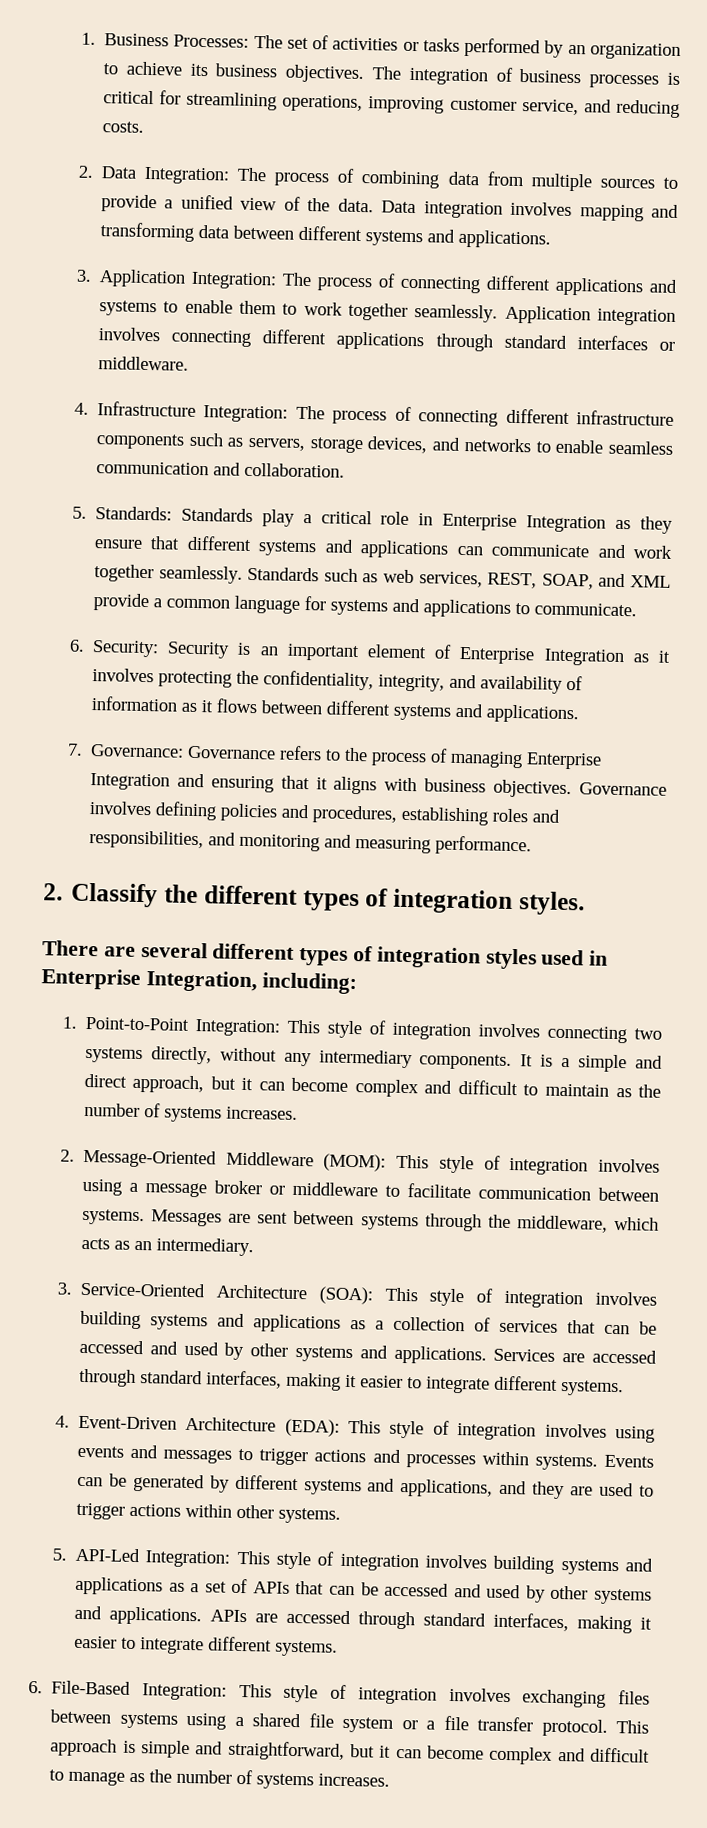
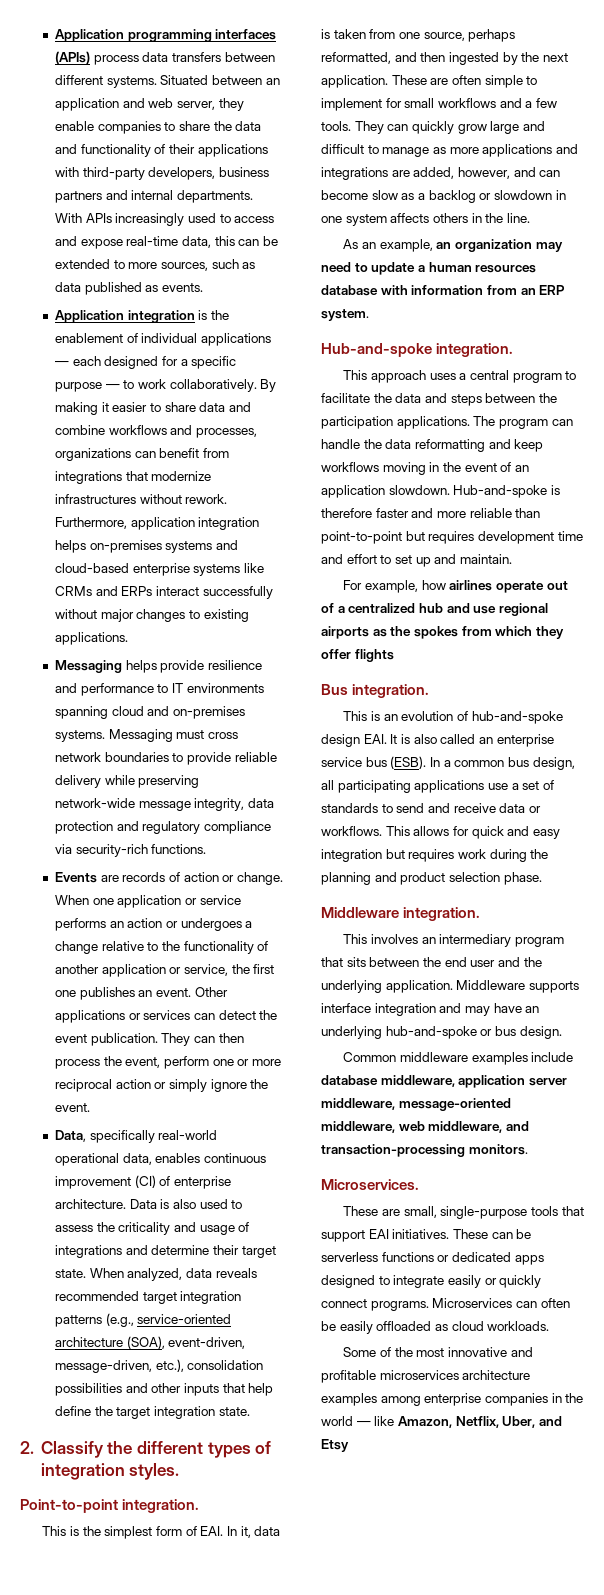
[80,32,681,61] [102,61,680,89] [102,90,681,119] [101,121,144,133] [77,165,678,192] [100,194,680,222] [99,222,551,249] [75,269,679,297] [98,299,676,326] [97,327,676,352] [97,356,189,371] [73,401,675,427] [95,432,674,455] [95,461,345,478] [71,506,674,534] [93,535,673,559] [93,564,671,590] [92,593,637,618] [68,639,672,667] [91,668,583,694] [90,696,579,724] [66,743,602,770] [89,773,668,799] [88,800,560,826] [88,829,532,856] 1. Business Processes: The set of activities or tasks performed by an organization to achieve its business objectives. The integration of business processes is critical for streamlining operations, improving customer service, and reducing costs. // 2. Data Integration: The process of combining data from multiple sources to provide a unified view of the data. Data integration involves mapping and transforming data between different systems and applications. // 3. Application Integration: The process of connecting different applications and systems to enable them to work together seamlessly. Application integration involves connecting different applications through standard interfaces or middleware. // 4. Infrastructure Integration: The process of connecting different infrastructure components such as servers, storage devices, and networks to enable seamless communication and collaboration. // 5. Standards: Standards play a critical role in Enterprise Integration as they ensure that different systems and applications can communicate and work together seamlessly. Standards such as web services, REST, SOAP, and XML provide a common language for systems and applications to communicate. // 6. Security: Security is an important element of Enterprise Integration as it involves protecting the confidentiality, integrity, and availability of information as it flows between different systems and applications. // 7. Governance: Governance refers to the process of managing Enterprise Integration and ensuring that it aligns with business objectives. Governance involves defining policies and procedures, establishing roles and responsibilities, and monitoring and measuring performance. -> [55,29,277,42] [55,51,275,65] [55,75,280,88] [55,98,244,111] [55,121,262,134] [55,144,268,157] [55,167,270,180] [55,190,254,203] [55,213,275,226] [55,236,278,249] [55,259,256,271] [55,282,204,295] [55,310,230,323] [55,333,272,346] [55,356,237,369] [55,379,277,392] [55,402,251,415] [55,425,258,438] [55,448,230,461] [55,471,212,484] [55,494,228,504] [55,517,260,530] [55,540,239,553] [55,563,265,576] [55,586,273,599] [55,609,249,622] [55,632,129,645] [55,660,263,673] [55,683,264,696] [55,706,246,719] [55,729,239,742] [55,752,277,765] [55,775,200,788] [55,798,275,811] [55,821,272,834] [55,844,207,857] [55,872,283,885] [55,895,241,908] [55,918,253,931] [55,941,269,954] [55,964,275,977] [55,987,228,1000] [55,1010,278,1023] [55,1033,244,1046] [55,1056,281,1069] [55,1079,269,1092] [55,1103,91,1112] [55,1130,218,1143] [55,1153,267,1166] [55,1175,232,1189] [55,1199,243,1209] [55,1222,250,1235] [55,1245,276,1258] [55,1268,257,1281] [55,1291,242,1304] [55,1313,232,1327] [55,1336,246,1349] [55,1359,264,1373] [55,1383,274,1396] [55,1406,250,1419] Application programming interfaces (APIs) process data transfers between different systems. Situated between an application and web server, they enable companies to share the data and functionality of their applications with third-party developers, business partners and internal departments. With APIs increasingly used to access and expose real-time data, this can be extended to more sources, such as data published as events. // Application integration is the enablement of individual applications — each designed for a specific purpose — to work collaboratively. By making it easier to share data and combine workflows and processes, organizations can benefit from integrations that modernize infrastructures without rework. Furthermore, application integration helps on-premises systems and cloud-based enterprise systems like CRMs and ERPs interact successfully without major changes to existing applications. // Messaging helps provide resilience and performance to IT environments spanning cloud and on-premises systems. Messaging must cross network boundaries to provide reliable delivery while preserving network-wide message integrity, data protection and regulatory compliance via security-rich functions. // Events are records of action or change. When one application or service performs an action or undergoes a change relative to the functionality of another application or service, the first one publishes an event. Other applications or services can detect the event publication. They can then process the event, perform one or more reciprocal action or simply ignore the event. // Data, specifically real-world operational data, enables continuous improvement (CI) of enterprise architecture. Data is also used to assess the criticality and usage of integrations and determine their target state. When analyzed, data reveals recommended target integration patterns (e.g., service-oriented architecture (SOA), event-driven, message-driven, etc.), consolidation possibilities and other inputs that help define the target integration state.
[42,940,609,970] [41,968,357,995] [61,1016,663,1044] [84,1046,664,1073] [83,1073,661,1098] [83,1102,298,1123] [59,1148,660,1176] [81,1178,659,1202] [81,1208,660,1233] [80,1237,254,1257] [56,1281,657,1309] [79,1310,658,1335] [78,1339,657,1365] [78,1368,624,1397] [54,1415,656,1443] [76,1444,654,1471] [76,1473,655,1500] [75,1502,341,1524] [51,1547,653,1576] [74,1576,652,1605] [73,1605,652,1634] [73,1635,338,1657] [28,1680,650,1708] [50,1709,649,1737] [50,1738,554,1765] There are several different types of integration styles used in Enterprise Integration, including: // 1. Point-to-Point Integration: This style of integration involves connecting two systems directly, without any intermediary components. It is a simple and direct approach, but it can become complex and difficult to maintain as the number of systems increases. // 2. Message-Oriented Middleware (MOM): This style of integration involves using a message broker or middleware to facilitate communication between systems. Messages are sent between systems through the middleware, which acts as an intermediary. // 3. Service-Oriented Architecture (SOA): This style of integration involves building systems and applications as a collection of services that can be accessed and used by other systems and applications. Services are accessed through standard interfaces, making it easier to integrate different systems. // 4. Event-Driven Architecture (EDA): This style of integration involves using events and messages to trigger actions and processes within systems. Events can be generated by different systems and applications, and they are used to trigger actions within other systems. // 5. API-Led Integration: This style of integration involves building systems and applications as a set of APIs that can be accessed and used by other systems and applications. APIs are accessed through standard interfaces, making it easier to integrate different systems. // 6. File-Based Integration: This style of integration involves exchanging files between systems using a shared file system or a file transfer protocol. This approach is simple and straightforward, but it can become complex -> [20,1499,200,1513] [42,1526,281,1539] [321,29,516,42] [321,52,568,65] [321,75,538,88] [321,98,557,111] [321,121,520,134] Point-to-point integration. // This is the simplest form of EAI. In it, data is taken from one source, perhaps reformatted, and then ingested by the next application. These are often simple to implement for small workflows and a few tools. They can quickly grow large
[149,1769,391,1790] the number of systems increases. -> [449,144,578,157] [321,167,561,180] [321,190,566,203] [321,213,530,226] [343,239,563,252] [321,262,537,275] [321,285,566,296] [321,309,369,321] [321,343,514,357] [343,370,577,383] [321,393,557,406] [321,416,573,429] [321,439,544,452] [321,462,529,475] [321,485,560,498] [321,508,541,518] [321,531,583,544] [321,554,512,567] [343,580,568,593] [321,603,548,616] [321,626,564,639] [321,649,394,662] [321,684,430,698] [343,711,563,724] [321,734,554,747] [321,756,575,770] [321,780,554,793] [321,803,541,813] [321,826,560,839] [321,849,549,862] [321,872,542,885] [321,907,481,921] [343,934,564,947] [321,957,542,967] [321,980,579,993] [321,1003,540,1016] [321,1026,562,1039] [343,1052,574,1065] [321,1075,567,1088] [321,1098,511,1111] [321,1121,529,1133] [321,1144,528,1157] [321,1179,419,1190] [343,1206,584,1219] [321,1229,532,1242] [321,1252,544,1265] [321,1275,542,1288] [321,1298,570,1311] [321,1321,550,1334] [343,1347,533,1357] [321,1370,531,1383] [321,1393,584,1406] [321,1416,562,1428] [321,1439,349,1452] more applications and integrations are added, however, and can become slow as a backlog or slowdown in one system affects others in the line. // As an example, an organization may need to update a human resources database with information from an ERP system. // Hub-and-spoke integration. // This approach uses a central program to facilitate the data and steps between the participation applications. The program can handle the data reformatting and keep workflows moving in the event of an application slowdown. Hub-and-spoke is therefore faster and more reliable than point-to-point but requires development time and effort to set up and maintain. // For example, how airlines operate out of a centralized hub and use regional airports as the spokes from which they offer flights // Bus integration. // This is an evolution of hub-and-spoke design EAI. It is also called an enterprise service bus (ESB). In a common bus design, all participating applications use a set of standards to send and receive data or workflows. This allows for quick and easy integration but requires work during the planning and product selection phase. // Middleware integration. // This involves an intermediary program that sits between the end user and the underlying application. Middleware supports interface integration and may have an underlying hub-and-spoke or bus design. // Common middleware examples include database middleware, application server middleware, message-oriented middleware, web middleware, and transaction-processing monitors. // Microservices. // These are small, single-purpose tools that support EAI initiatives. These can be serverless functions or dedicated apps designed to integrate easily or quickly connect programs. Microservices can often be easily offloaded as cloud workloads. // Some of the most innovative and profitable microservices architecture examples among enterprise companies in the world — like Amazon, Netflix, Uber, and Etsy

